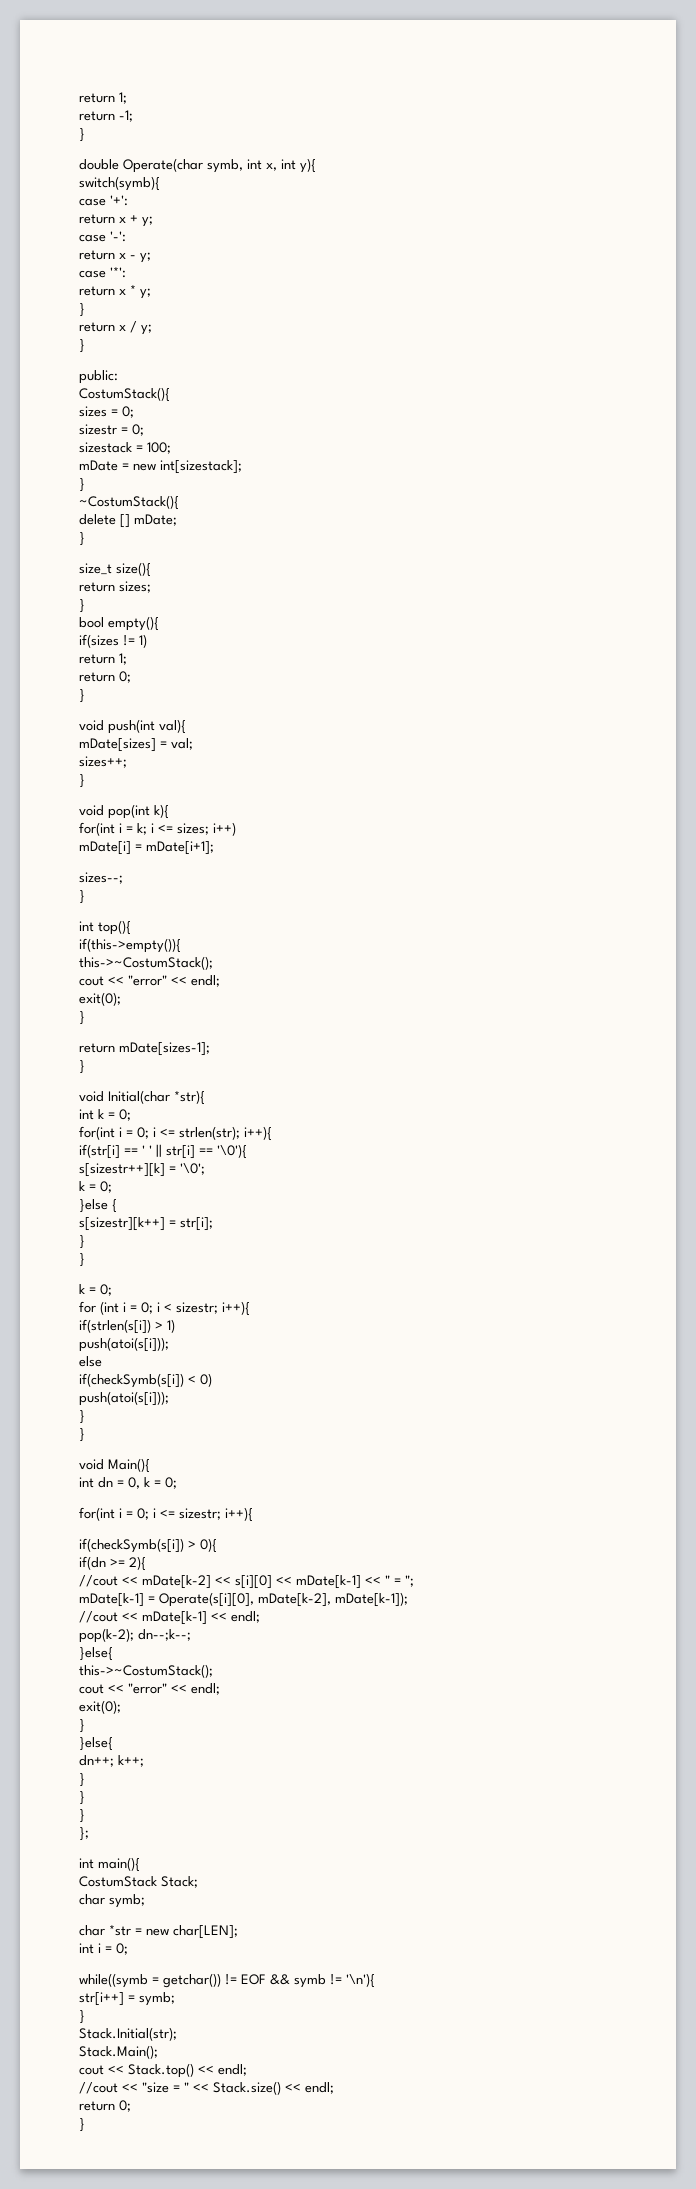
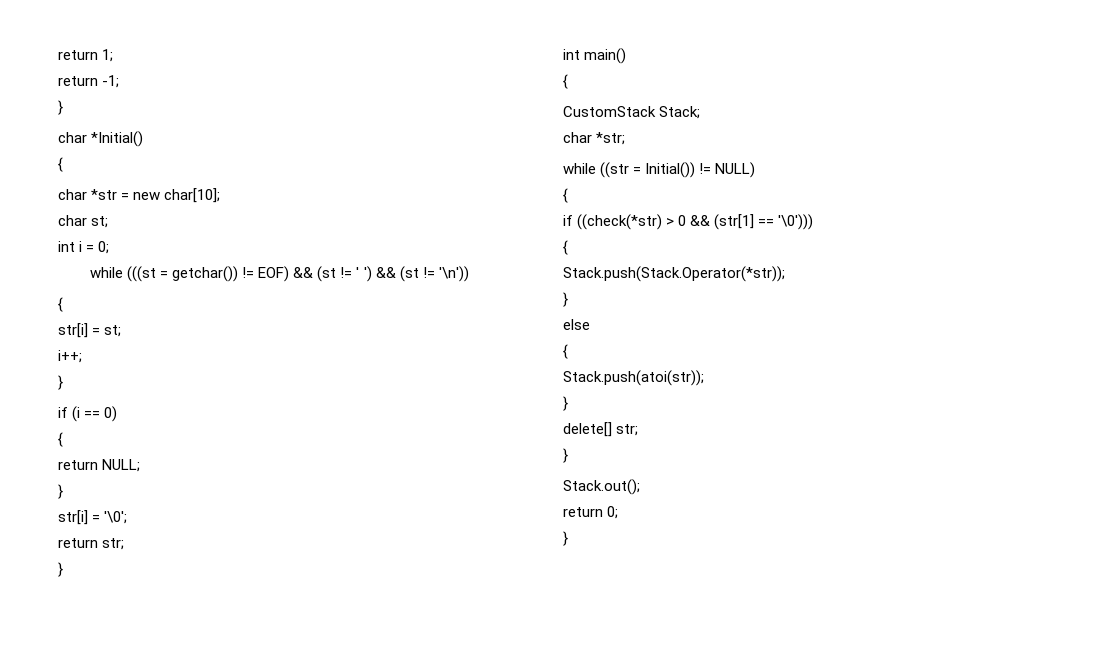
[79,158,316,173] [79,176,160,191] [79,195,128,206] [79,214,153,227] [79,231,126,242] [79,250,151,263] [79,267,126,278] [79,285,151,299] [79,303,85,317] [79,321,152,335] [79,339,85,353] [79,370,118,384] [79,387,170,402] [79,406,134,418] [79,424,144,436] [79,442,171,454] [79,460,242,474] [79,478,85,492] [79,495,179,510] [79,514,177,528] [79,532,85,546] [79,562,151,577] [79,581,151,593] [79,599,85,613] [79,616,159,631] [79,634,147,648] [79,653,127,665] [79,671,131,683] [79,689,85,703] [79,719,186,734] [79,738,193,752] [79,756,127,768] [79,774,85,788] [79,804,169,819] [79,822,236,836] [79,841,214,855] [79,872,123,884] [79,890,85,904] [79,920,131,935] [79,938,181,953] [79,956,213,970] [79,975,220,987] [79,992,121,1006] [79,1011,85,1025] [79,1042,210,1056] [79,1060,85,1074] [79,1090,205,1105] [79,1109,131,1121] [79,1126,272,1141] [79,1144,247,1159] [79,1163,205,1177] [79,1181,112,1193] [79,1199,117,1213] [79,1217,213,1231] [79,1235,85,1249] [79,1253,85,1267] [79,1284,112,1296] [79,1301,250,1316] [79,1319,175,1334] [79,1337,169,1352] [79,1356,102,1367] [79,1373,212,1388] [79,1391,169,1406] [79,1410,85,1424] [79,1428,85,1442] [79,1458,150,1473] [79,1477,177,1489] [79,1507,253,1522] [79,1538,217,1553] [79,1556,146,1571] [79,1575,414,1589] [79,1592,408,1607] [79,1611,260,1625] [79,1628,191,1643] [79,1647,113,1661] [79,1664,213,1678] [79,1683,220,1695] [79,1700,121,1714] [79,1719,85,1733] [79,1737,113,1751] [79,1755,144,1767] [79,1773,85,1787] [79,1791,85,1805] [79,1809,85,1823] [79,1827,89,1841] [79,1857,140,1872] [79,1876,198,1888] [79,1894,145,1908] double Operate(char symb, int x, int y){ // switch(symb){ // case '+': // return x + y; // case '-': // return x - y; // case '*': // return x * y; // } // return x / y; // } // public: // CostumStack(){ // sizes = 0; // sizestr = 0; // sizestack = 100; // mDate = new int[sizestack]; // } // ~CostumStack(){ // delete [] mDate; // } // size_t size(){ // return sizes; // } // bool empty(){ // if(sizes != 1) // return 1; // return 0; // } // void push(int val){ // mDate[sizes] = val; // sizes++; // } // void pop(int k){ // for(int i = k; i <= sizes; i++) // mDate[i] = mDate[i+1]; // sizes--; // } // int top(){ // if(this->empty()){ // this->~CostumStack(); // cout << "error" << endl; // exit(0); // } // return mDate[sizes-1]; // } // void Initial(char *str){ // int k = 0; // for(int i = 0; i <= strlen(str); i++){ // if(str[i] == ' ' || str[i] == '\0'){ // s[sizestr++][k] = '\0'; // k = 0; // }else { // s[sizestr][k++] = str[i]; // } // } // k = 0; // for (int i = 0; i < sizestr; i++){ // if(strlen(s[i]) > 1) // push(atoi(s[i])); // else // if(checkSymb(s[i]) < 0) // push(atoi(s[i])); // } // } // void Main(){ // int dn = 0, k = 0; // for(int i = 0; i <= sizestr; i++){ // if(checkSymb(s[i]) > 0){ // if(dn >= 2){ // //cout << mDate[k-2] << s[i][0] << mDate[k-1] << " = "; // mDate[k-1] = Operate(s[i][0], mDate[k-2], mDate[k-1]); // //cout << mDate[k-1] << endl; // pop(k-2); dn--;k--; // }else{ // this->~CostumStack(); // cout << "error" << endl; // exit(0); // } // }else{ // dn++; k++; // } // } // } // }; // int main(){ // CostumStack Stack; // char symb; -> [58,131,144,147] [58,157,63,172] char *Initial() // {
[173,1925,238,1939] char[LEN]; -> [164,188,221,203] [58,215,109,228] char[10]; // char st;
[79,1973,148,1988] while((symb -> [90,266,157,282] while (((st
[241,1973,375,1988] [79,1992,175,2006] [79,2010,85,2024] [79,2027,177,2041] [79,2045,158,2059] [79,2063,247,2078] [79,2081,334,2095] EOF && symb != '\n'){ // str[i++] = symb; // } // Stack.Initial(str); // Stack.Main(); // cout << Stack.top() << endl; // //cout << "size = " << Stack.size() << endl; -> [258,266,469,282] [58,297,63,312] [58,323,122,338] [58,350,82,363] [58,375,63,390] [58,406,118,422] [58,432,63,447] [58,459,141,472] [58,484,63,499] [58,510,128,525] [58,538,125,550] [58,562,63,577] [563,48,627,64] [563,74,568,89] [563,106,701,119] [563,132,626,145] [563,162,756,178] [563,188,568,203] [563,214,814,230] [563,240,568,255] [563,266,785,282] [563,292,568,307] [563,319,590,330] [563,344,568,359] [563,370,704,386] [563,396,568,411] [563,422,639,437] [563,448,568,463] [563,479,640,495] EOF) && (st != ' ') && (st != '\n')) // { // str[i] = st; // i++; // } // if (i == 0) // { // return NULL; // } // str[i] = '\0'; // return str; // } // int main() // { // CustomStack Stack; // char *str; // while ((str = Initial()) != NULL) // { // if ((check(*str) > 0 && (str[1] == '\0'))) // { // Stack.push(Stack.Operator(*str)); // } // else // { // Stack.push(atoi(str)); // } // delete[] str; // } // Stack.out();

